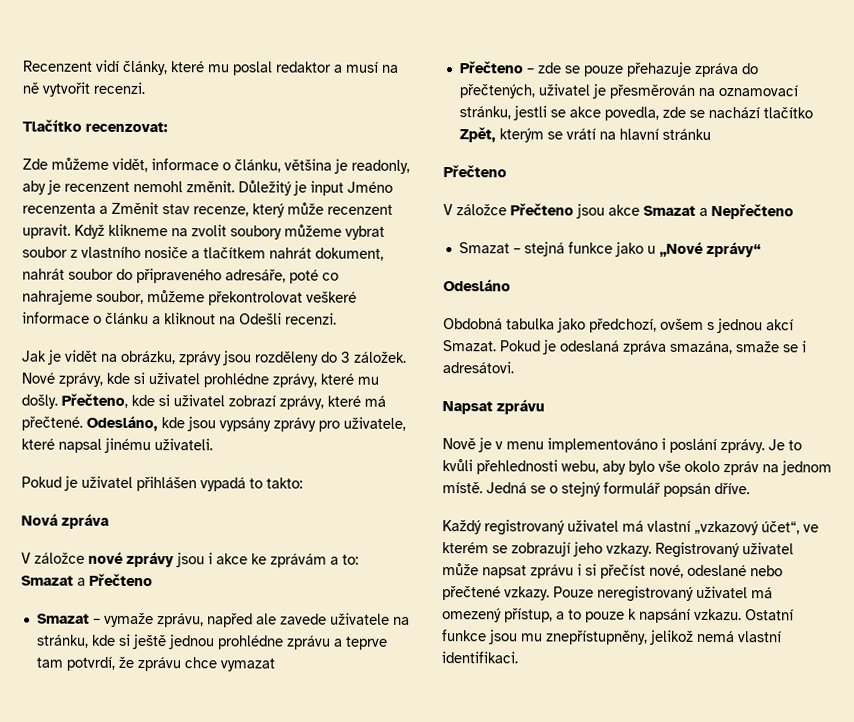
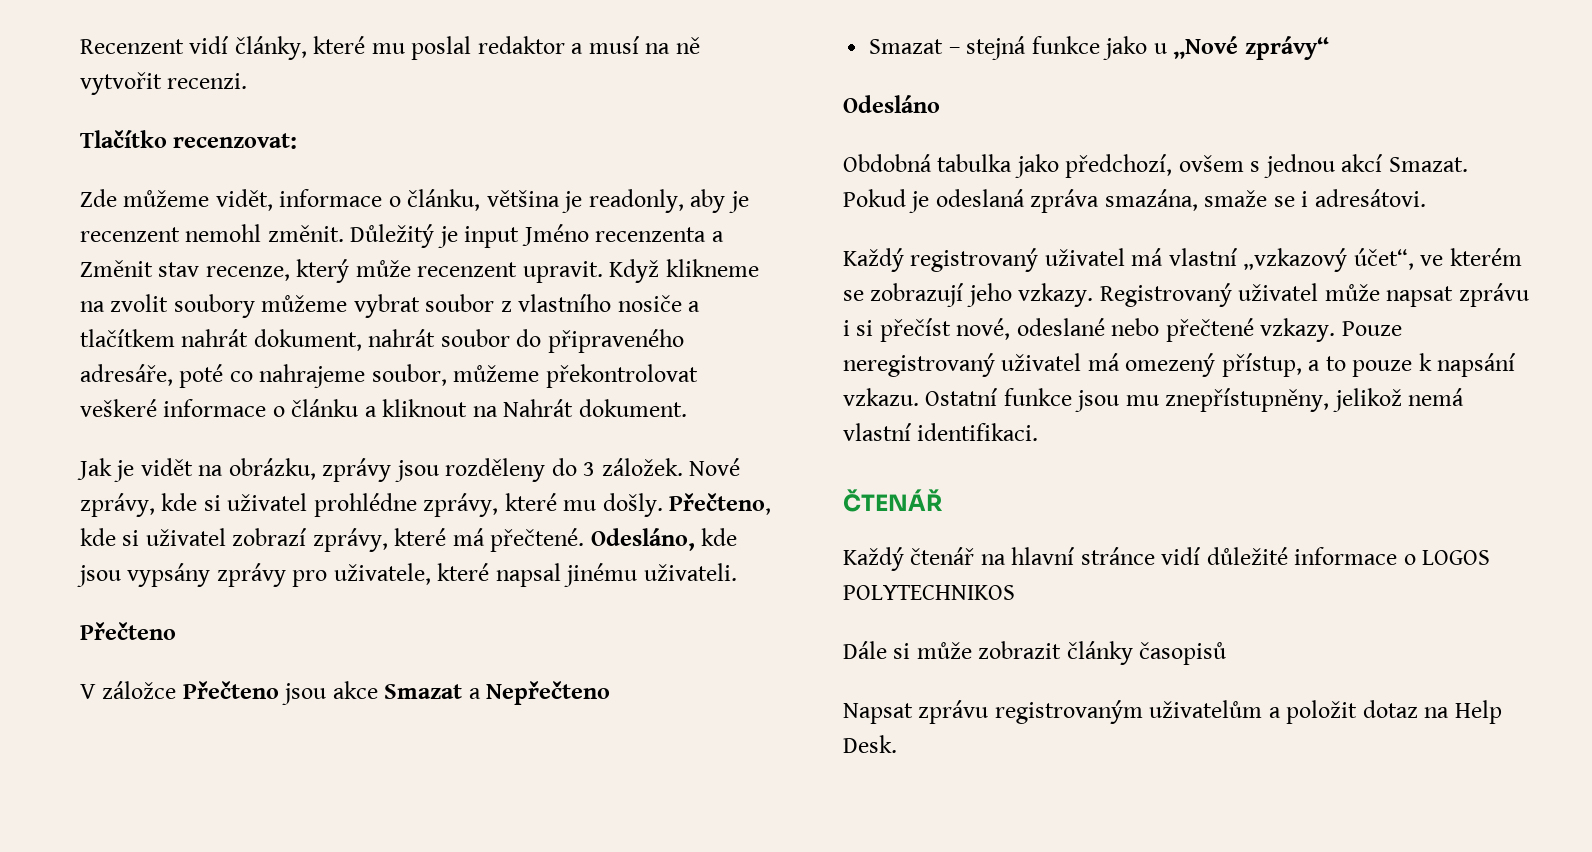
[239,312,337,325] Odešli recenzi. -> [503,399,687,417] Nahrát dokument.
[21,475,303,492] [21,513,109,529] [21,551,359,568] [21,573,153,587] [36,612,410,628] [35,633,388,650] [35,656,275,672] [459,61,759,78] [458,83,798,99] [458,105,813,121] [458,127,711,143] // Pokud je uživatel přihlášen vypadá to takto: // Nová zpráva // V záložce nové zprávy jsou i akce ke zprávám a to: Smazat a Přečteno // Smazat – vymaže zprávu, napřed ale zavede uživatele na stránku, kde si ještě jednou prohlédne zprávu a teprve tam potvrdí, že zprávu chce vymazat // Přečteno – zde se pouze přehazuje zpráva do přečtených, uživatel je přesměrován na oznamovací stránku, jestli se akce povedla, zde se nachází tlačítko Zpět, kterým se vrátí na hlavní stránku -> (737, 572) none
[442,399,545,415] [442,437,802,454] [442,459,832,476] [442,481,750,497] // Napsat zprávu // Nově je v menu implementováno i poslání zprávy. Je to kvůli přehlednosti webu, aby bylo vše okolo zpráv na jednom místě. Jedná se o stejný formulář popsán dříve. -> (1426, 198) none
(518, 657) none -> [843,489,943,512] [843,547,1491,571] [843,585,1015,600] [843,641,1227,665] [843,700,1502,724] [843,735,897,753] // ČTENÁŘ // Každý čtenář na hlavní stránce vidí důležité informace o LOGOS POLYTECHNIKOS // Dále si může zobrazit články časopisů // Napsat zprávu registrovaným uživatelům a položit dotaz na Help Desk.

